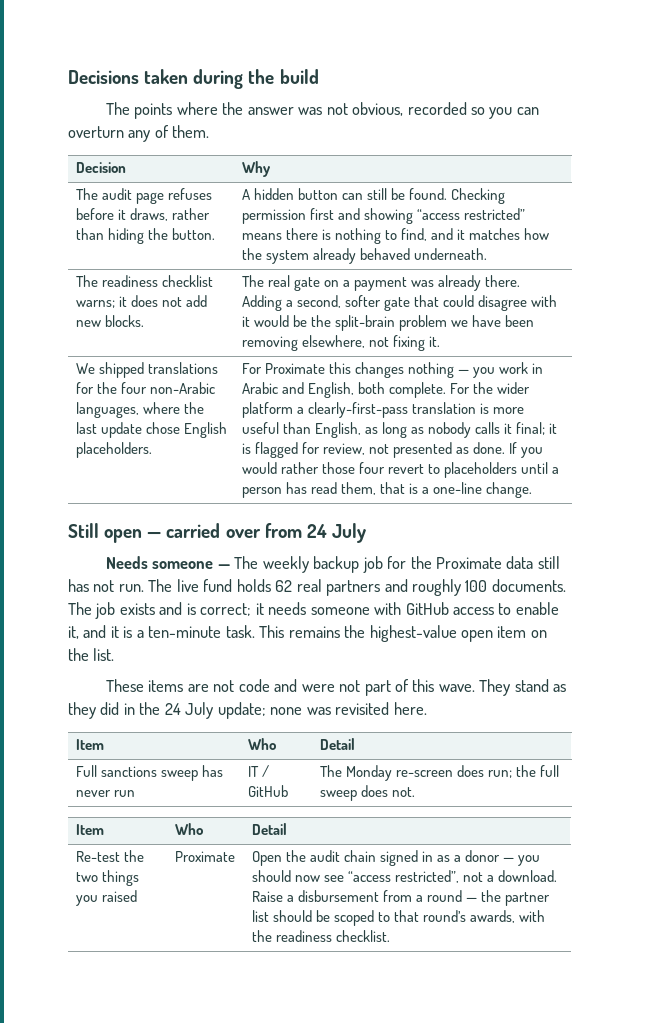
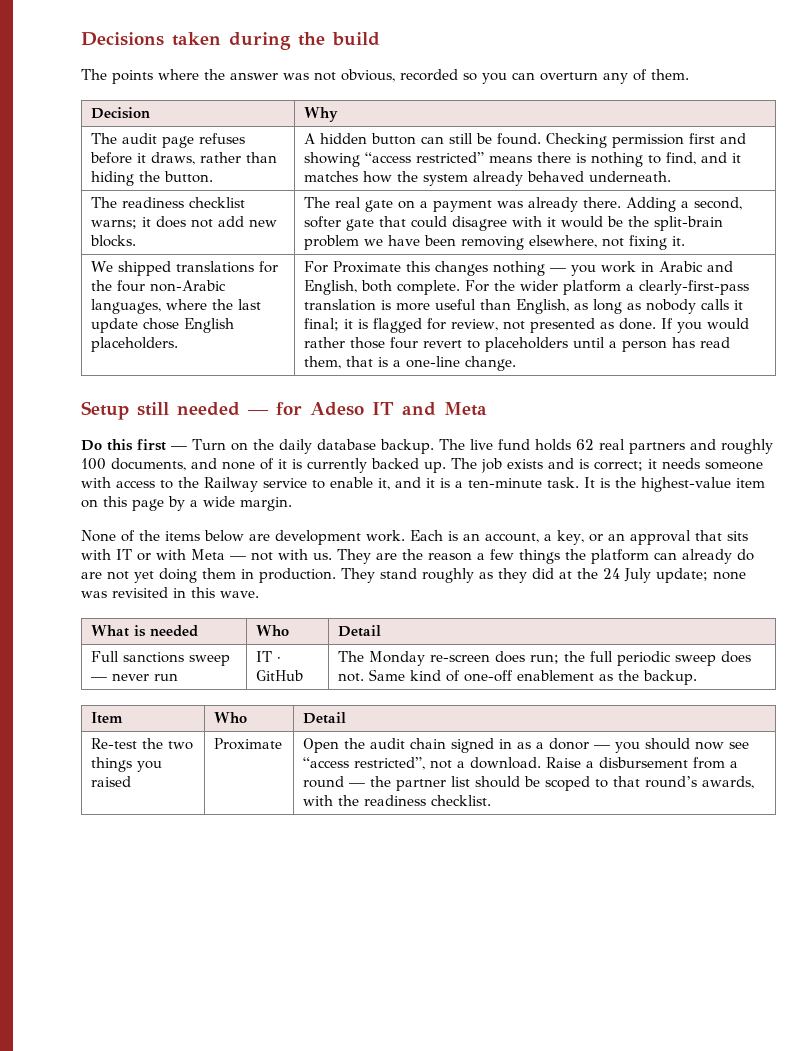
[68,523,366,543] [105,556,560,573] [68,579,144,592] Still open — carried over from 24 July // Needs someone — The weekly backup job for the Proximate data still has not run. -> [81,401,487,420] [81,439,434,454] Setup still needed — for Adeso IT and Meta // Do this first — Turn on the daily database backup.
[491,579,566,592] documents. -> [111,458,446,473] documents, and none of it is currently backed up.
[405,602,449,615] GitHub -> (111, 482) none
(512, 609) none -> [178,477,325,492] the Railway service to
[259,625,340,638] This remains -> [584,477,610,488] It is
[461,630,494,642] open -> (731, 484) none
[68,648,115,661] [105,679,475,696] the list. // These items are not code and were not part of this wave. -> [103,496,292,511] [81,530,748,545] [81,549,754,564] [81,568,336,583] this page by a wide margin. // None of the items below are development work. Each is an account, a key, or an approval that sits with IT or with Meta — not with us. They are the reason a few things the platform can already do are not yet doing them in production.
(549, 685) none -> [422,568,474,583] roughly
[123,703,135,715] in -> [559,571,572,579] at
[393,702,427,715] [75,739,104,750] here. // Item -> [173,587,259,598] [91,625,199,637] in this wave. // What is needed
[201,765,223,777] has -> [91,677,108,681] —
[261,765,269,777] / -> [277,657,282,662] ·
(560, 771) none -> [617,651,672,666] periodic
(415, 792) none -> [369,669,698,685] Same kind of one-off enablement as the backup.

